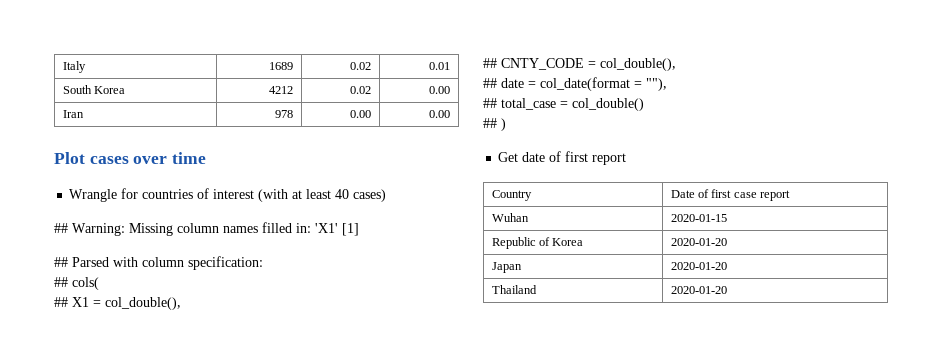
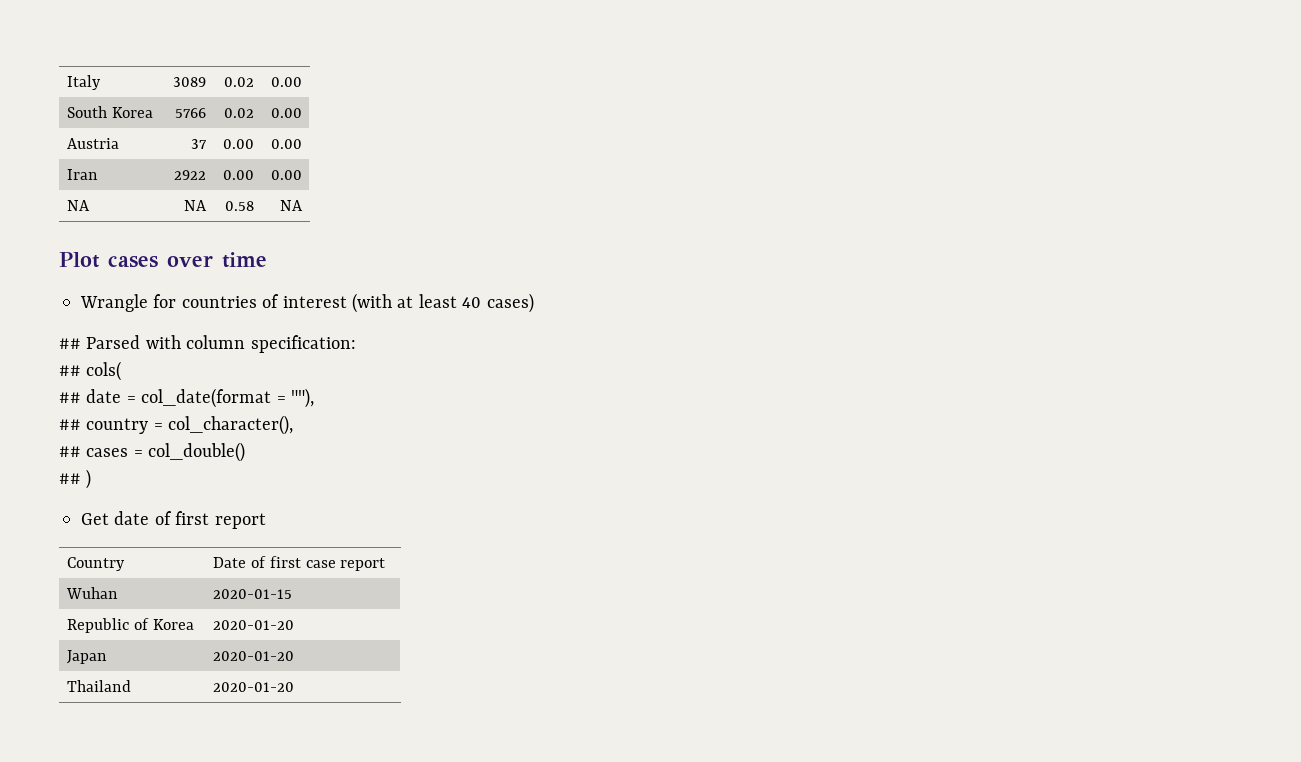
[269,62,294,70] [350,62,372,70] [429,62,451,70] [62,85,126,94] [269,86,294,94] [350,86,372,94] [429,86,451,94] [62,110,84,118] [275,110,294,118] [350,110,372,118] [429,110,451,118] 1689 | 0.02 | 0.01 // South Korea | 4212 | 0.02 | 0.00 // Iran | 978 | 0.00 | 0.00 -> [172,77,206,87] [223,77,254,87] [270,77,302,87] [67,106,153,118] [174,108,206,118] [223,108,254,118] [270,108,302,118] [67,138,120,149] [190,139,207,149] [222,139,254,149] [270,139,302,149] [67,169,99,180] [173,170,206,180] [222,170,254,180] [270,170,302,180] [67,200,91,211] [183,200,207,211] [224,201,254,211] [279,200,303,211] 3089 | 0.02 | 0.00 // South Korea | 5766 | 0.02 | 0.00 // Austria | 37 | 0.00 | 0.00 // Iran | 2922 | 0.00 | 0.00 // NA | NA | 0.58 | NA
[54,222,359,236] // ## Warning: Missing column names filled in: 'X1' [1] -> (534, 303) none
[54,297,181,310] [483,58,676,71] // ## X1 = col_double(), // ## CNTY_CODE = col_double(), -> (122, 371) none
[501,98,556,110] total_case -> [86,415,294,435] [59,446,129,457] country = col_character(), // ## cases

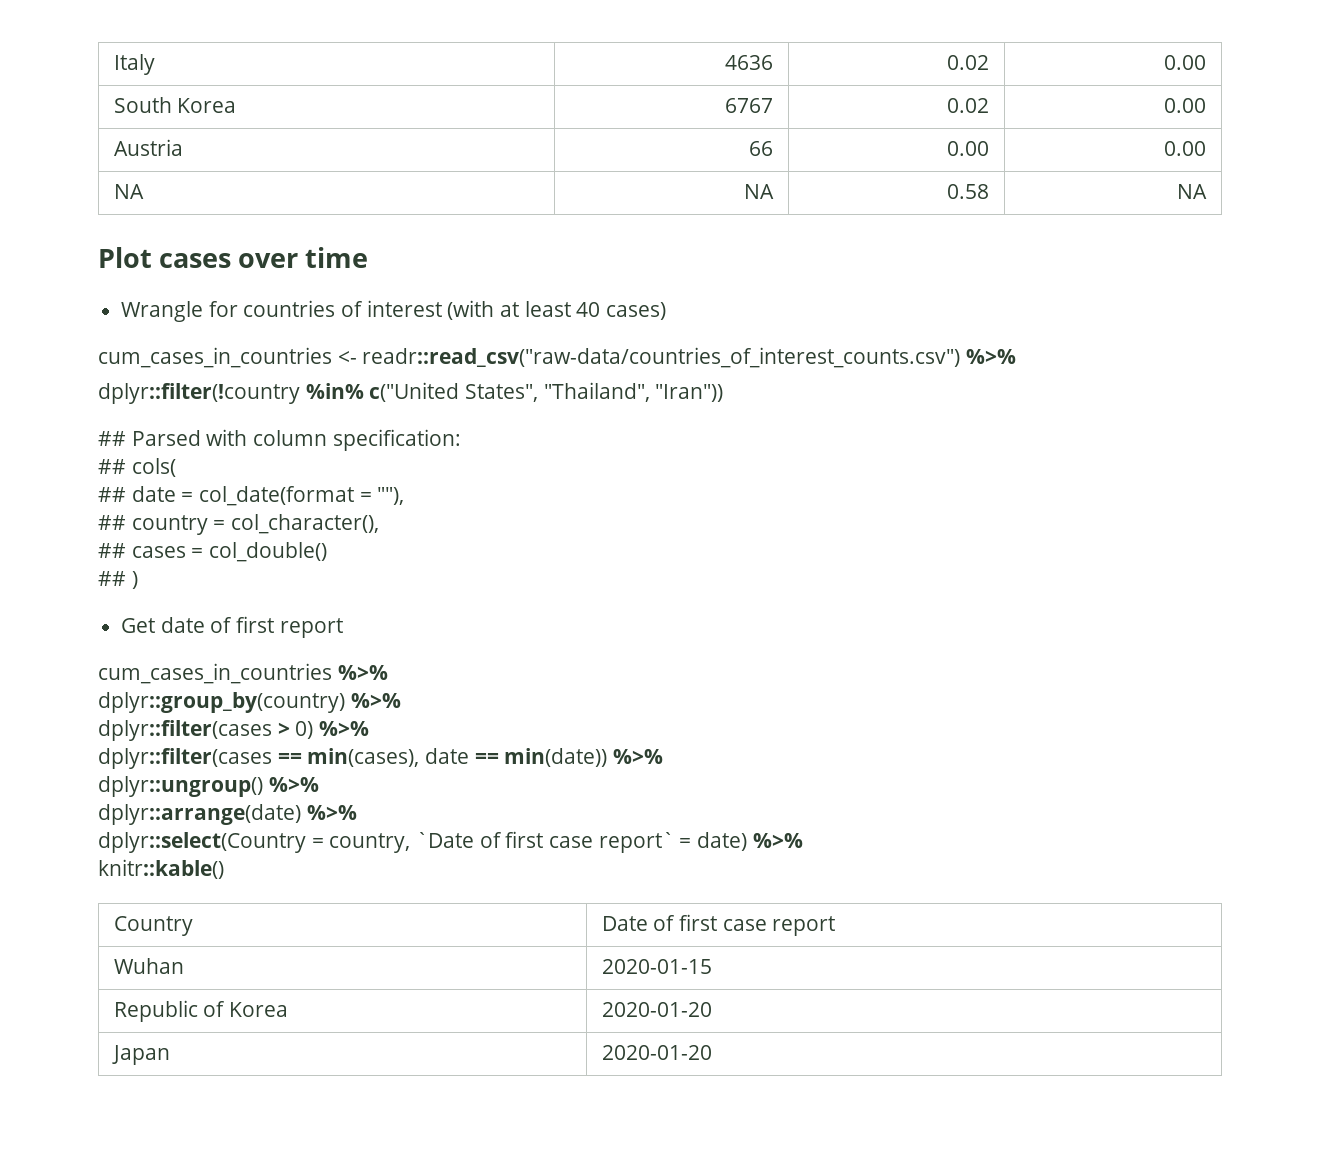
[172,77,206,87] 3089 -> [725,55,774,70] 4636
[174,108,206,118] 5766 -> [725,98,774,113] 6767
[190,139,207,149] [222,139,254,149] [270,139,302,149] [67,169,99,180] [173,170,206,180] 37 | 0.00 | 0.00 // Iran | 2922 -> [749,141,774,156] 66
(534, 303) none -> [98,347,1017,368] [98,382,724,404] // cum_cases_in_countries <- readr::read_csv("raw-data/countries_of_interest_counts.csv") %>% // dplyr::filter(!country %in% c("United States", "Thailand", "Iran"))
(266, 521) none -> [98,663,388,684] [98,692,401,713] [98,720,370,741] [98,748,664,769] [98,776,319,797] [98,804,357,825] [98,831,803,853] [98,859,224,879] // cum_cases_in_countries %>% // dplyr::group_by(country) %>% // dplyr::filter(cases > 0) %>% // dplyr::filter(cases == min(cases), date == min(date)) %>% // dplyr::ungroup() %>% // dplyr::arrange(date) %>% // dplyr::select(Country = country, `Date of first case report` = date) %>% // knitr::kable()
[67,680,132,692] [213,682,295,692] // Thailand | 2020-01-20 -> (712, 1052) none

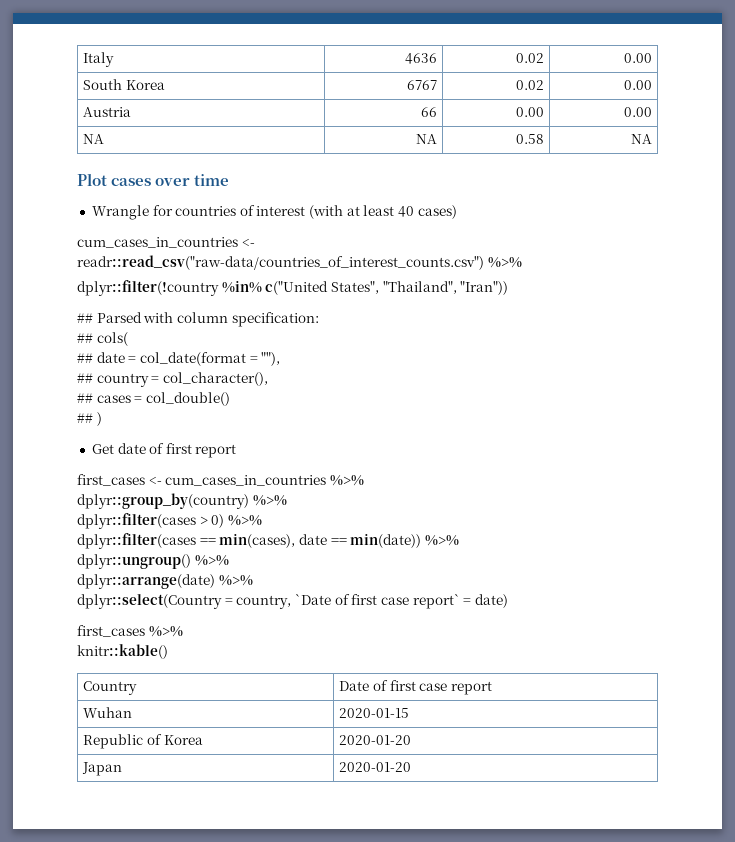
(343, 628) none -> [77,474,162,486] first_cases <-
(748, 841) none -> [77,625,145,637] // first_cases

